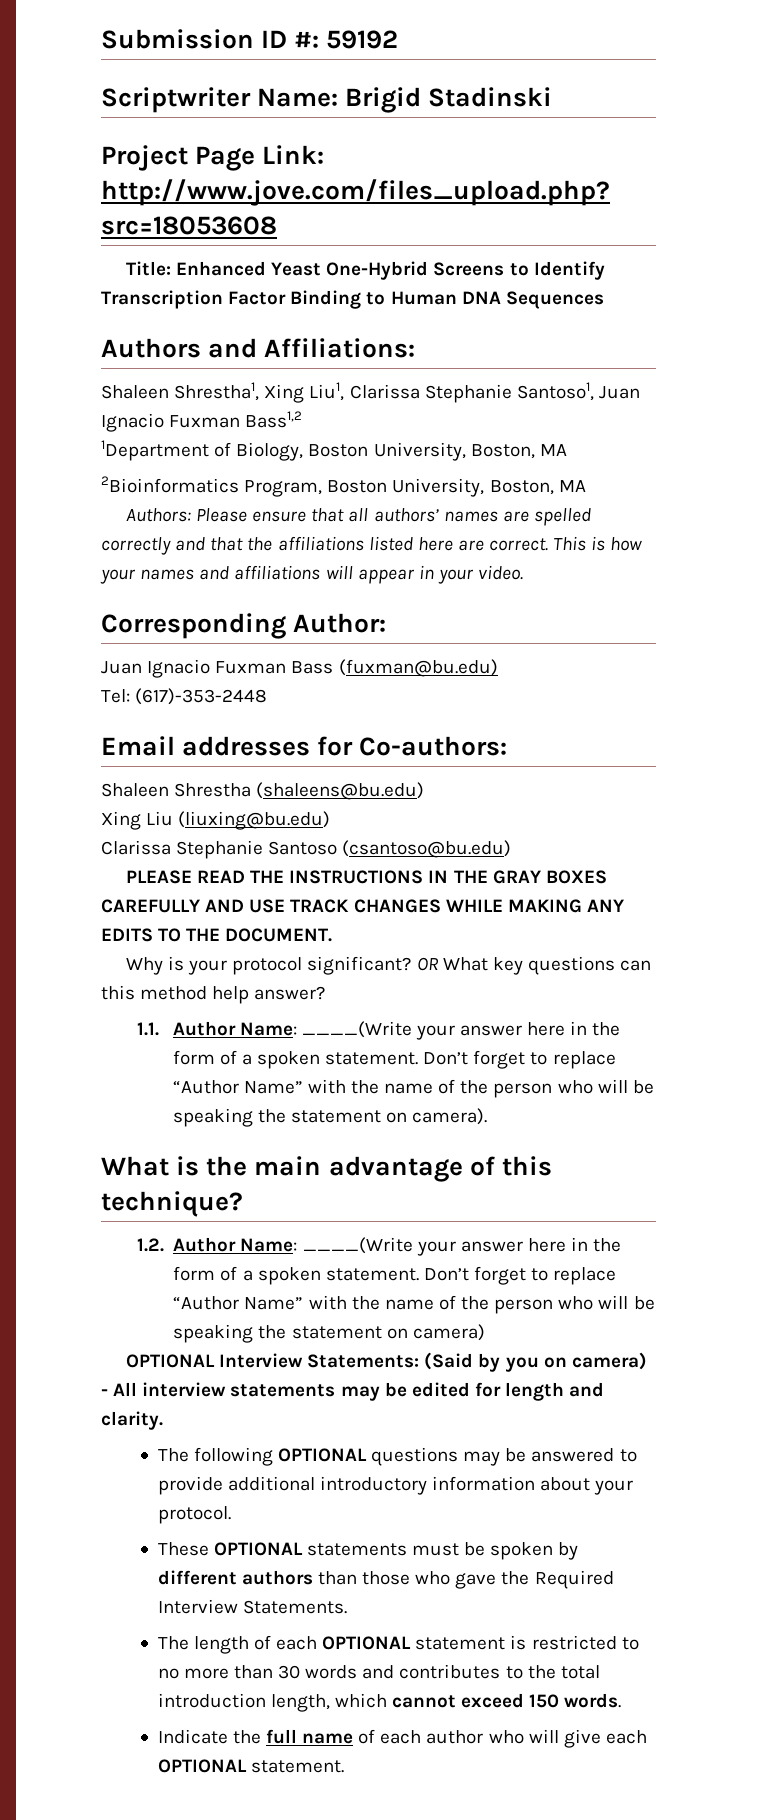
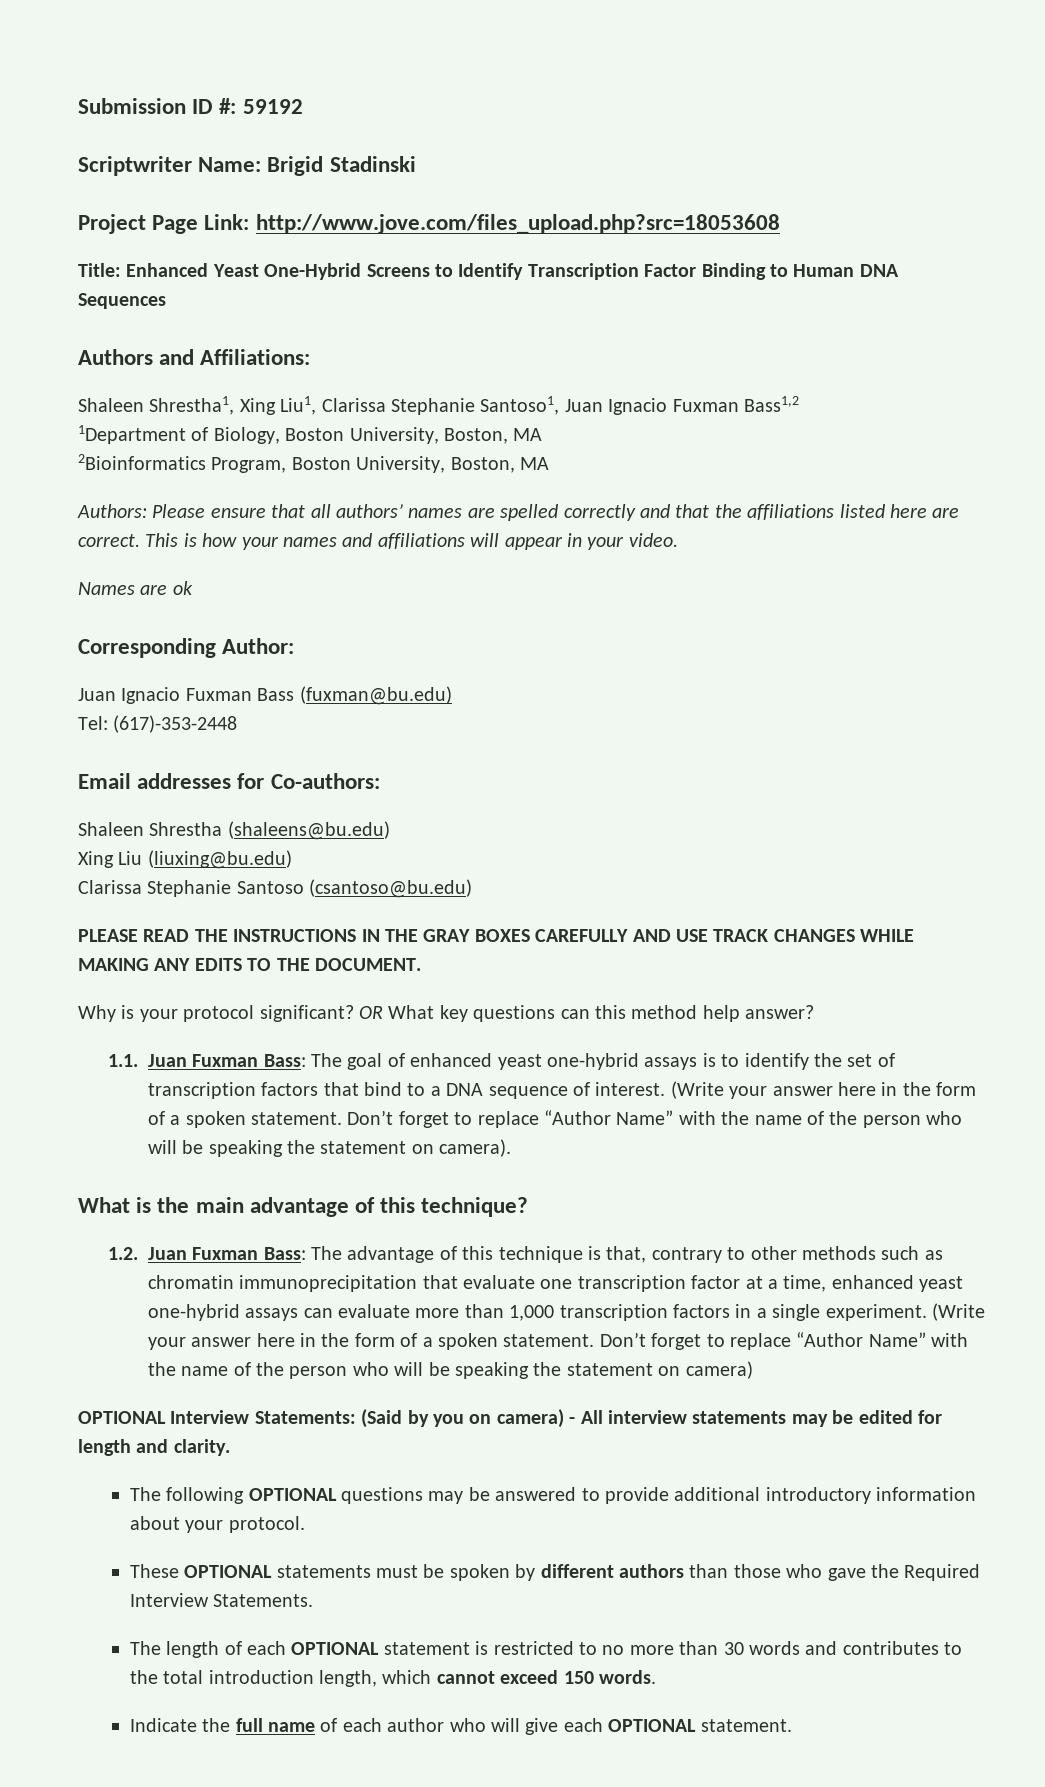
(524, 572) none -> [78,581,193,595] // Names are ok
[172,1021,412,1038] Author Name: ____(Write -> [147,1053,895,1070] [147,1081,724,1099] Juan Fuxman Bass: The goal of enhanced yeast one-hybrid assays is to identify the set of transcription factors that bind to a DNA sequence of interest. (Write
[173,1237,413,1254] Author Name: ____(Write -> [147,1246,943,1263] [147,1275,964,1292] [147,1303,985,1321] Juan Fuxman Bass: The advantage of this technique is that, contrary to other methods such as chromatin immunoprecipitation that evaluate one transcription factor at a time, enhanced yeast one-hybrid assays can evaluate more than 1,000 transcription factors in a single experiment. (Write

